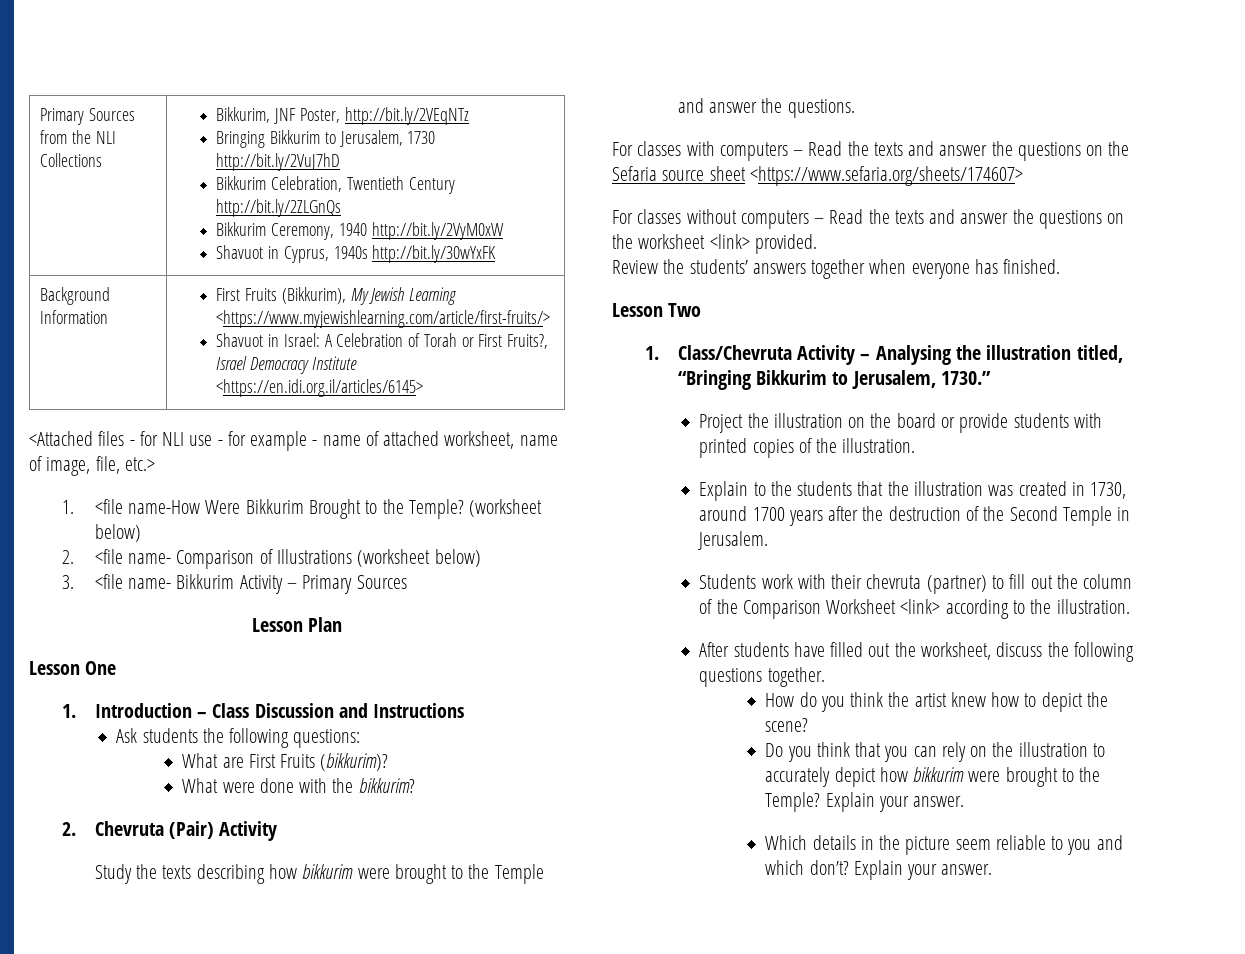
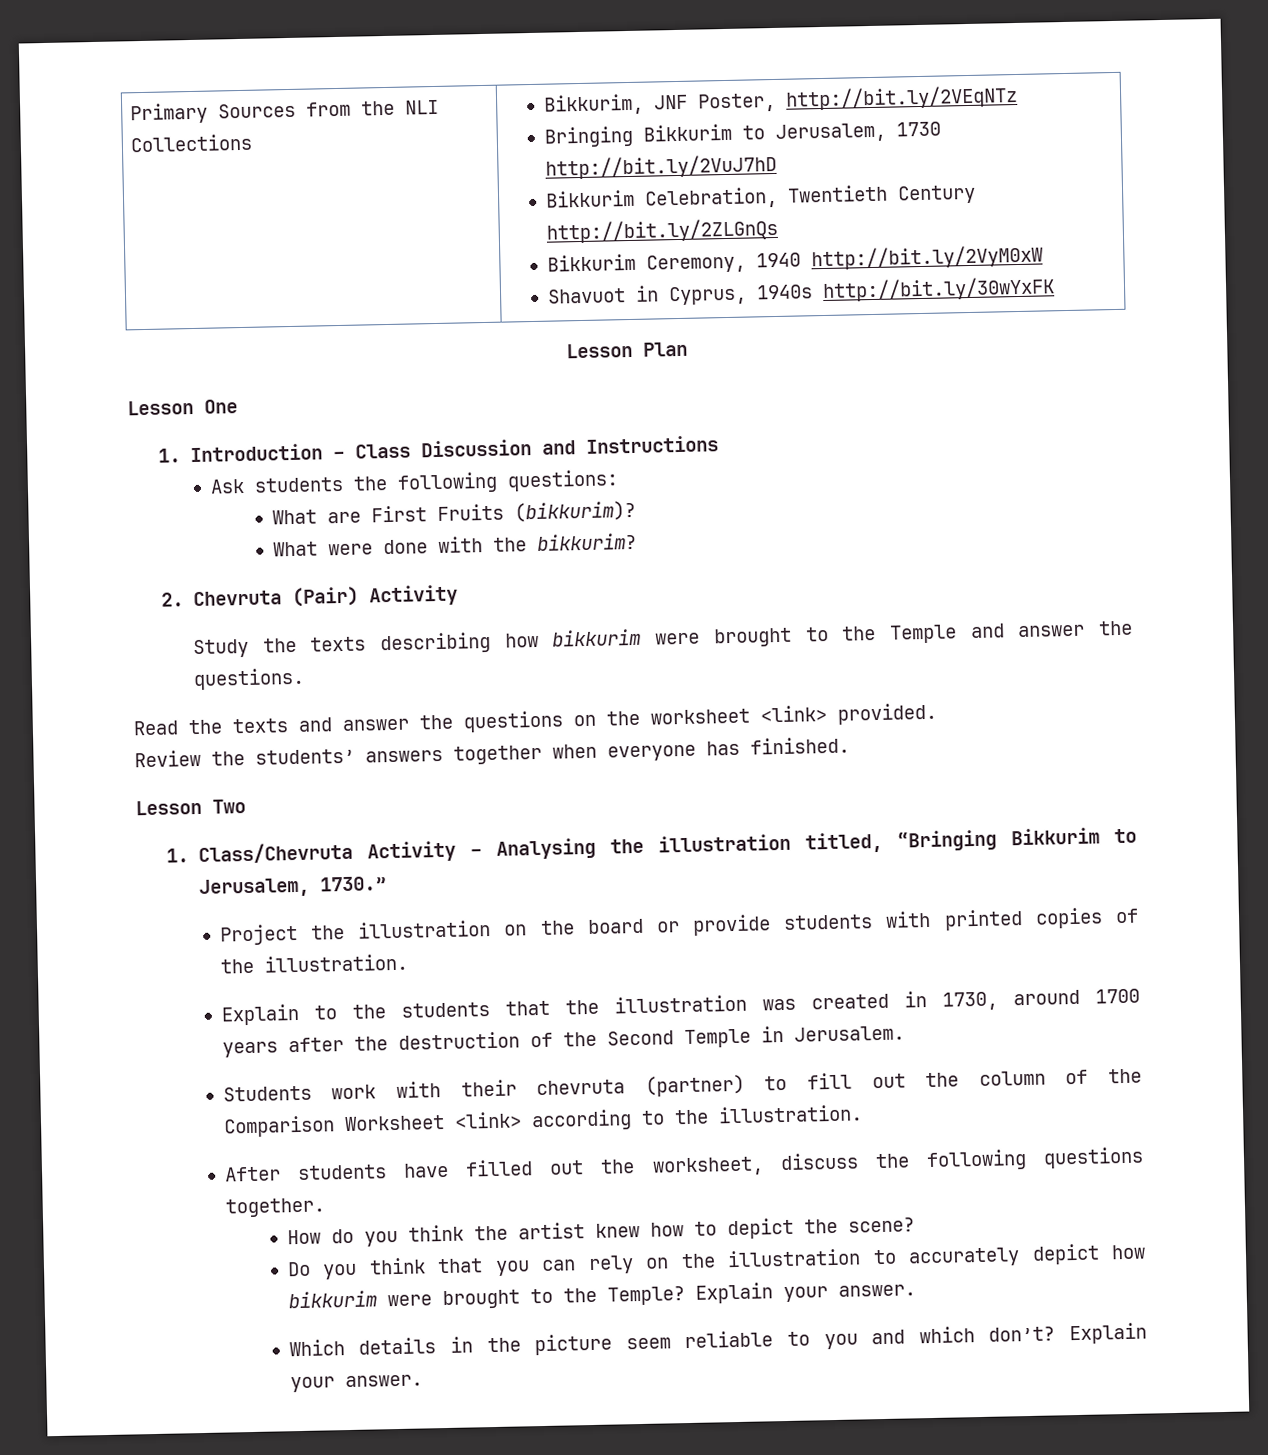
[40,287,111,305] [40,310,109,324] [216,287,458,305] [216,310,551,328] [216,333,548,349] [216,356,357,374] [216,379,424,397] [29,431,558,451] [29,456,155,476] [61,499,543,519] [94,524,141,542] [61,549,481,569] [61,574,407,594] // Background Information | First Fruits (Bikkurim), My Jewish Learning <https://www.myjewishlearning.com/article/first-fruits/> // Shavuot in Israel: A Celebration of Torah or First Fruits?, Israel Democracy Institute <https://en.idi.org.il/articles/6145> // <Attached files - for NLI use - for example - name of attached worksheet, name of image, file, etc.> // 1. <file name-How Were Bikkurim Brought to the Temple? (worksheet below) // 2. <file name- Comparison of Illustrations (worksheet below) // 3. <file name- Bikkurim Activity – Primary Sources -> (1056, 289) none
[612,141,1130,161] [612,166,1023,186] [612,209,825,229] For classes with computers – Read the texts and answer the questions on the Sefaria source sheet <https://www.sefaria.org/sheets/174607> // For classes without computers – -> (305, 679) none

